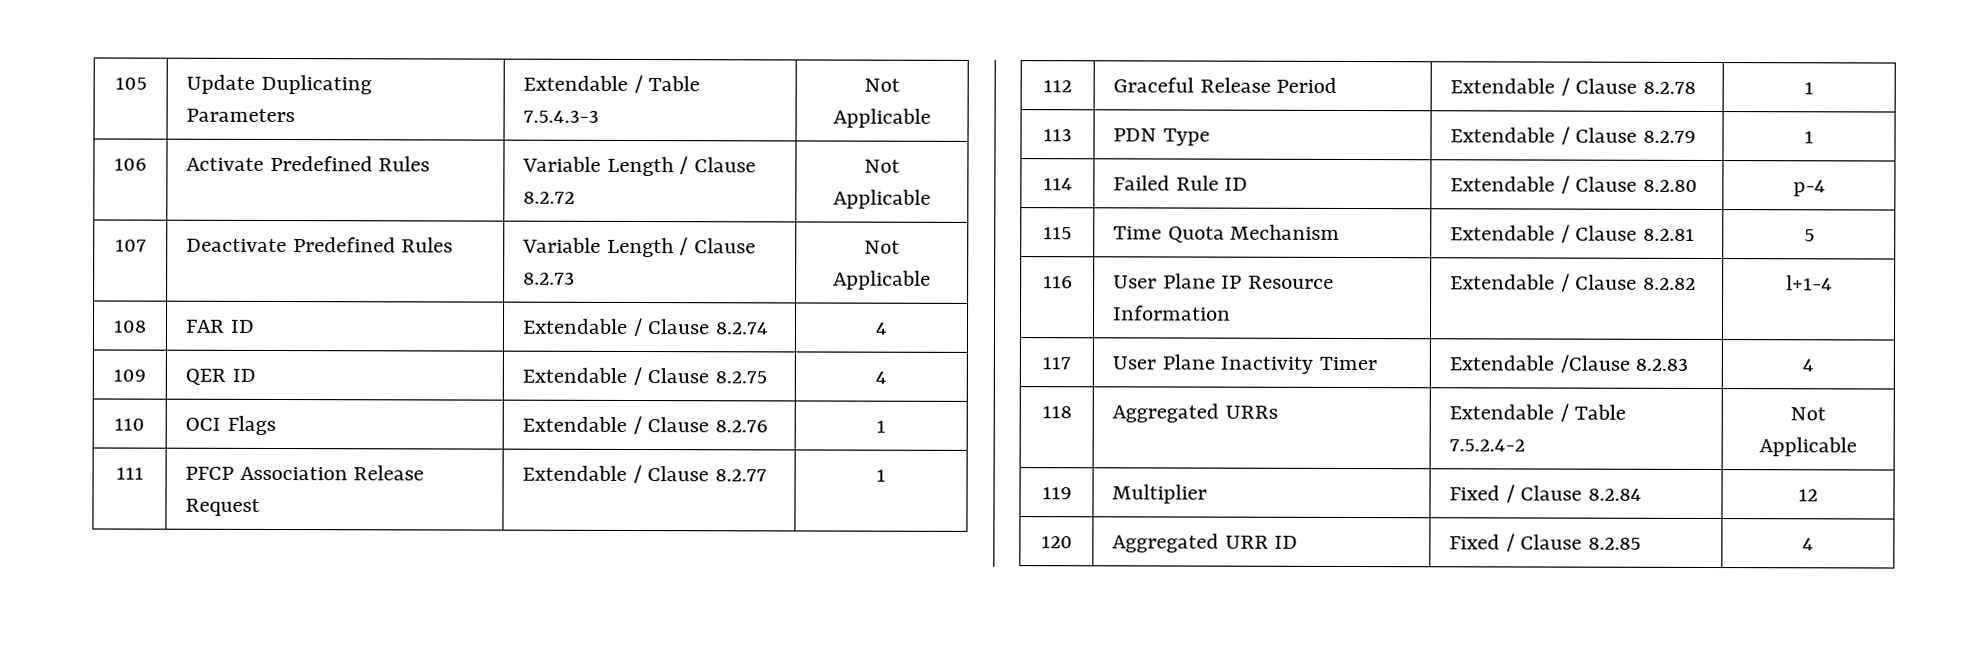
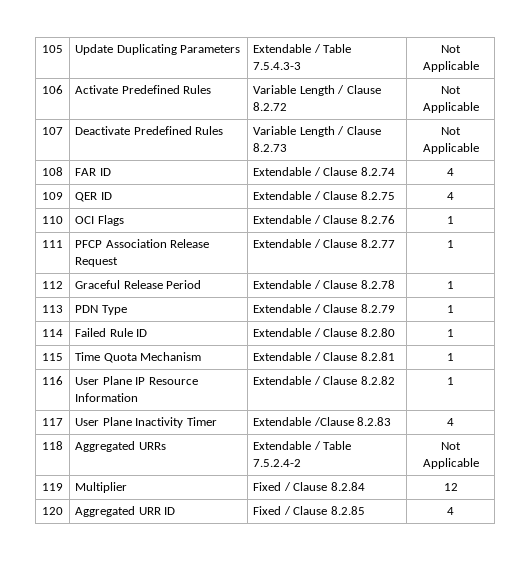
[1792,180,1826,197] p-4 -> [447,329,454,337] 1
[1803,229,1815,242] 5 -> [447,353,454,361] 1
[1785,275,1833,291] l+1-4 -> [447,377,454,385] 1

